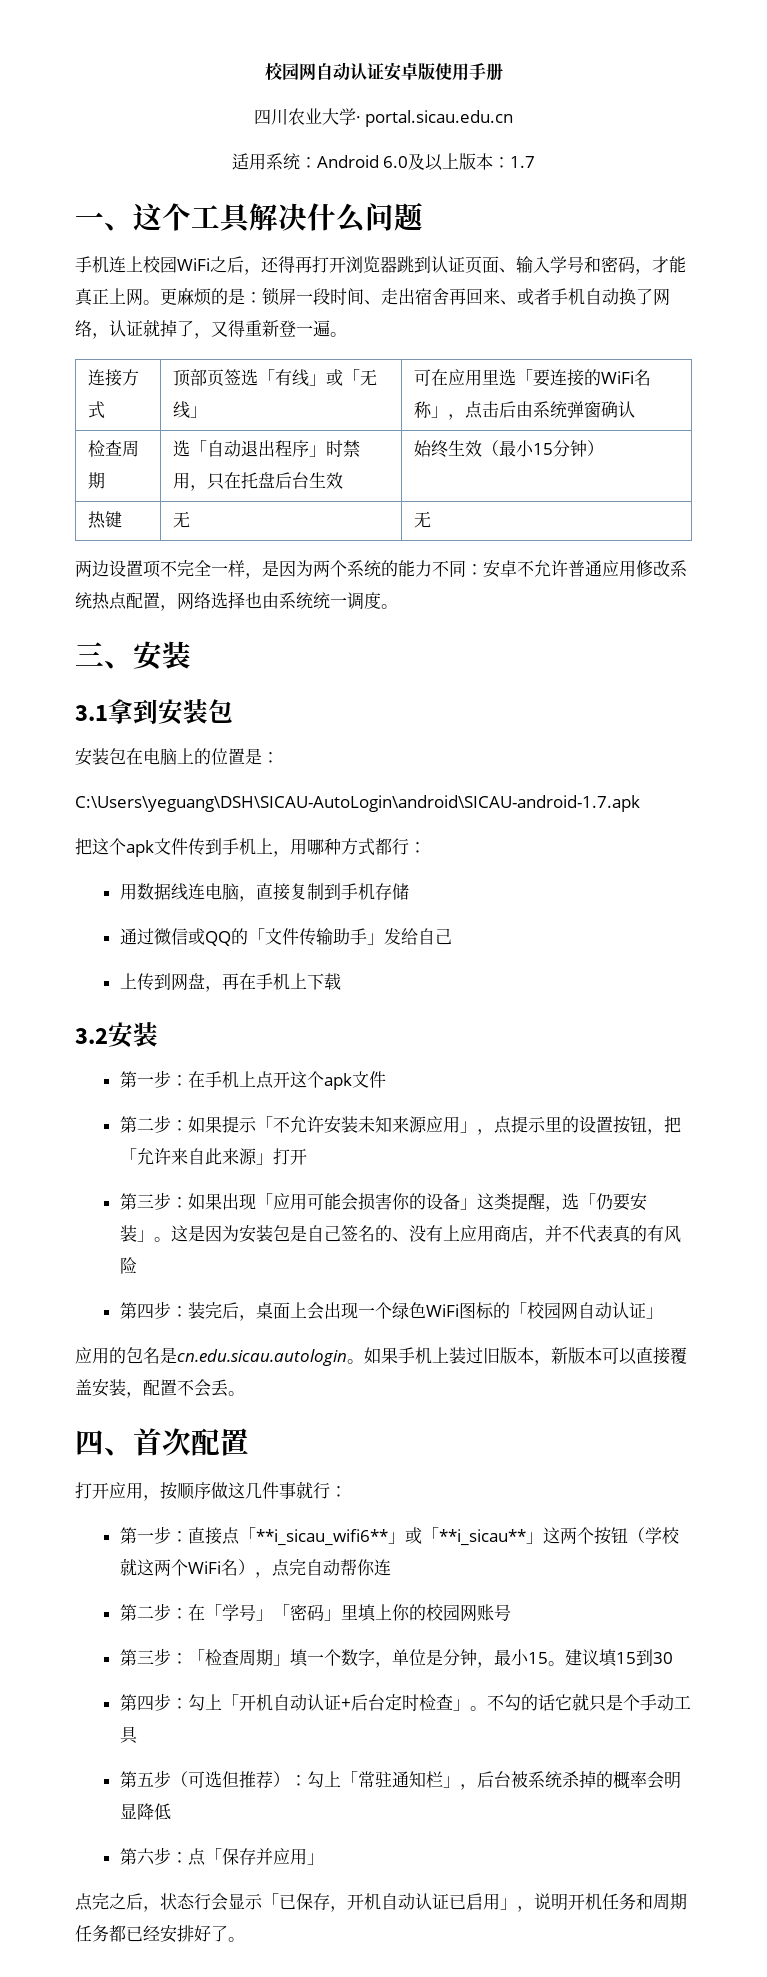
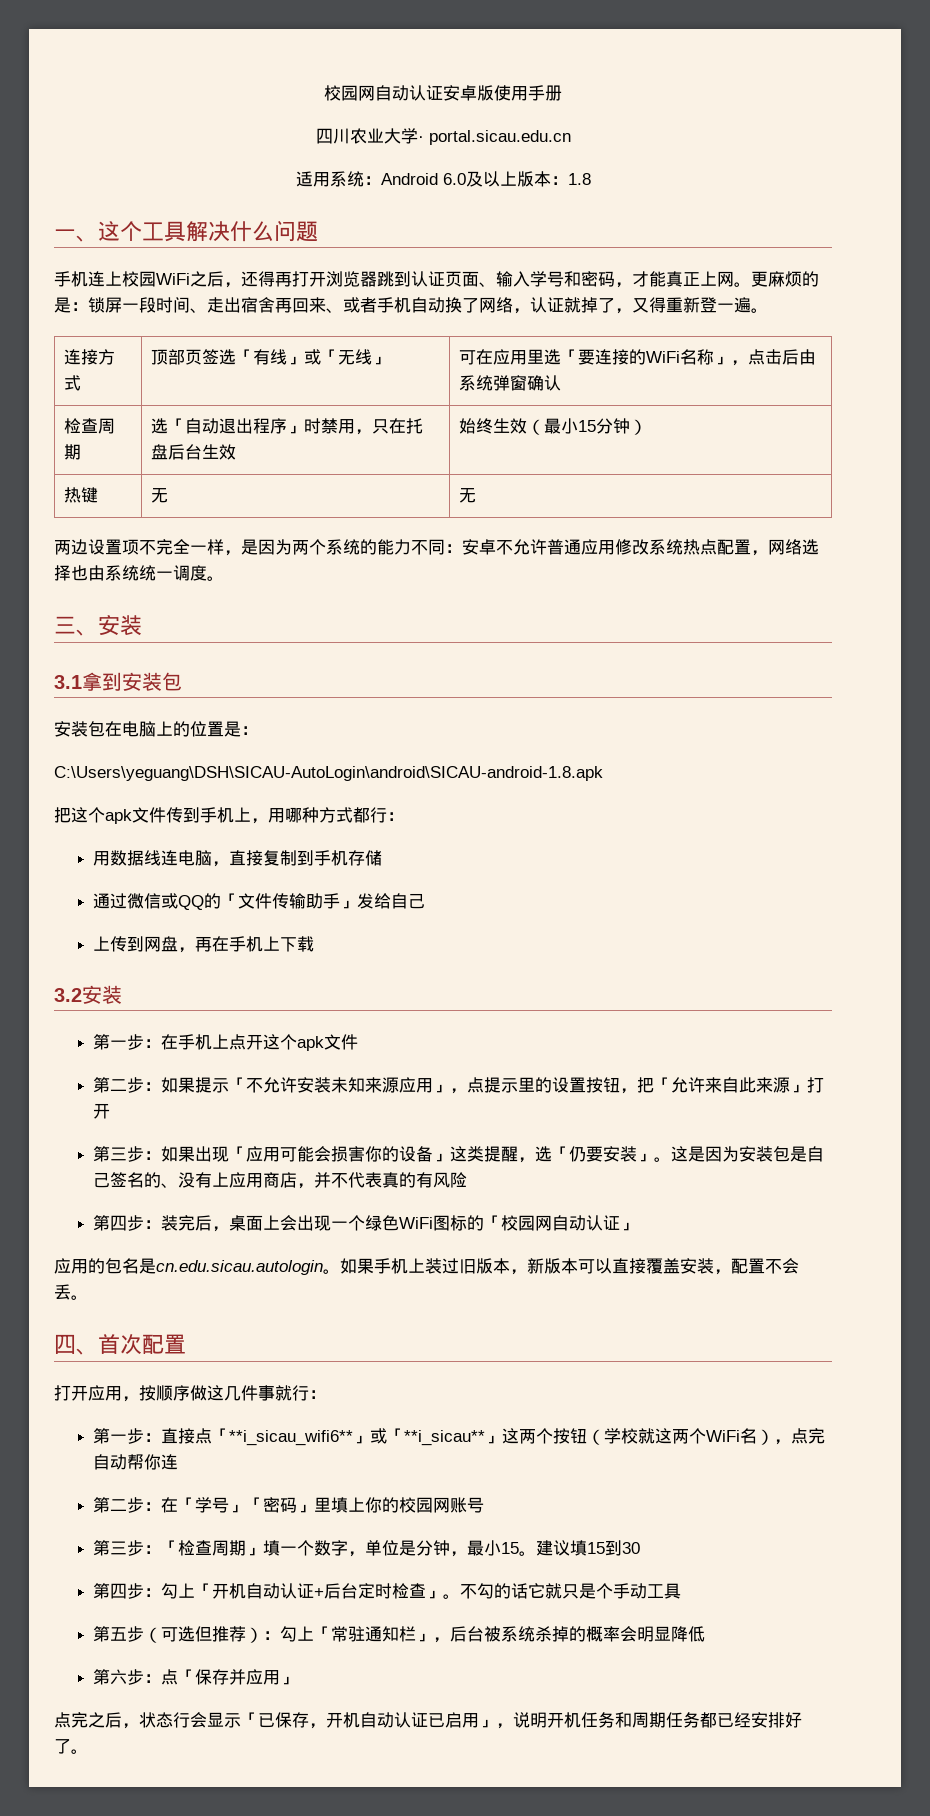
[510,156,536,168] 1.7 -> [567,173,591,185] 1.8
[75,795,640,812] C:\Users\yeguang\DSH\SICAU-AutoLogin\android\SICAU-android-1.7.apk -> [54,766,603,781] C:\Users\yeguang\DSH\SICAU-AutoLogin\android\SICAU-android-1.8.apk

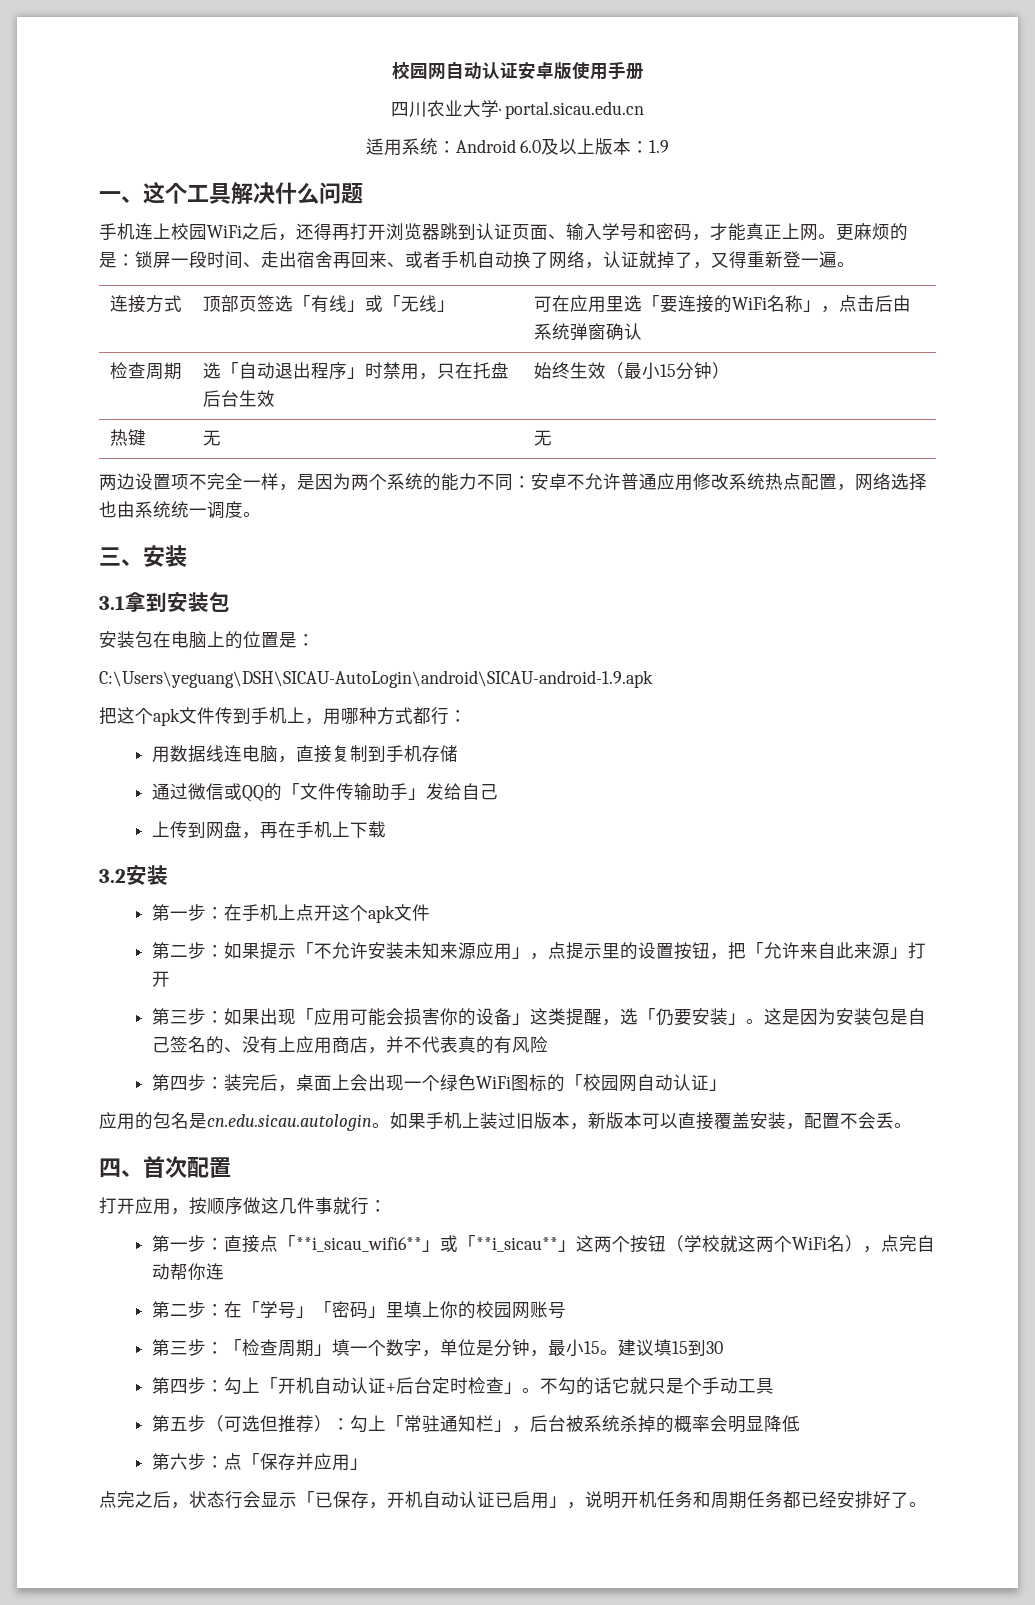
[567,173,591,185] 1.8 -> [649,140,670,153] 1.9
[54,766,603,781] C:\Users\yeguang\DSH\SICAU-AutoLogin\android\SICAU-android-1.8.apk -> [99,670,653,688] C:\Users\yeguang\DSH\SICAU-AutoLogin\android\SICAU-android-1.9.apk

